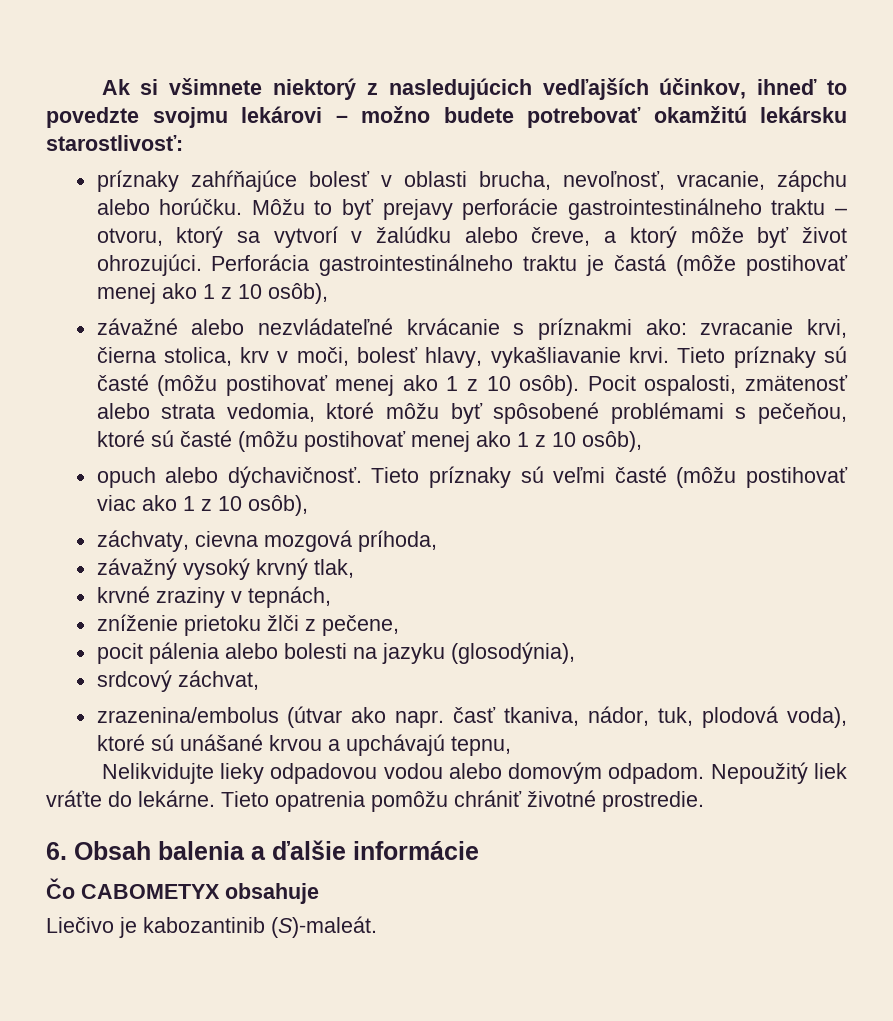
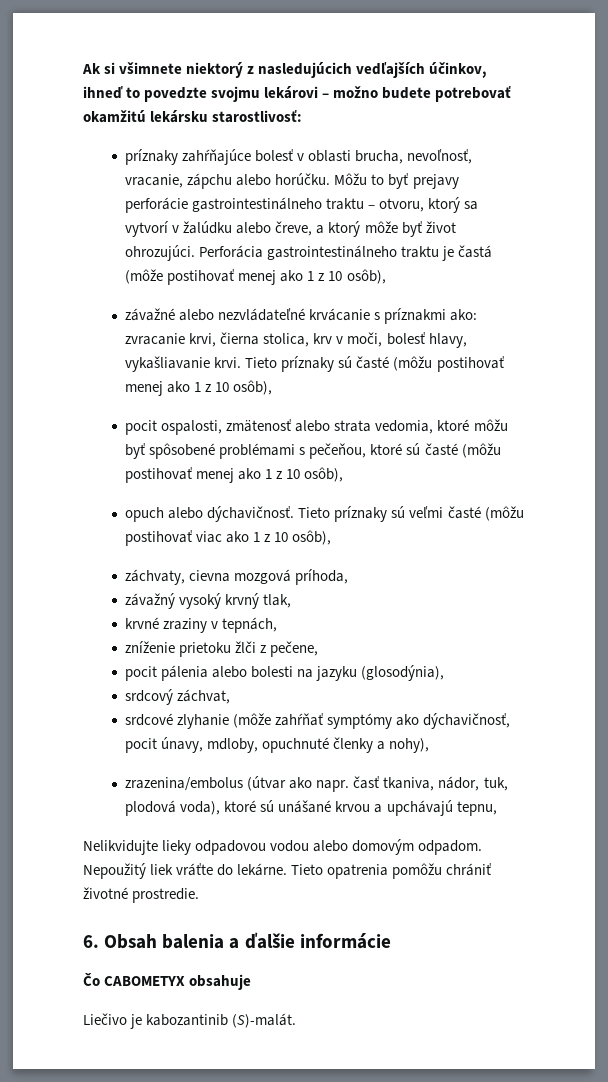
[519,375,636,396] osôb). Pocit -> [233,380,273,395] [125,420,158,435] osôb), // pocit
(259, 680) none -> [125,713,511,729] [125,737,430,753] // srdcové zlyhanie (môže zahŕňať symptómy ako dýchavičnosť, pocit únavy, mdloby, opuchnuté členky a nohy),
[271,916,377,938] (S)-maleát. -> [232,1013,297,1028] (S)-malát.

